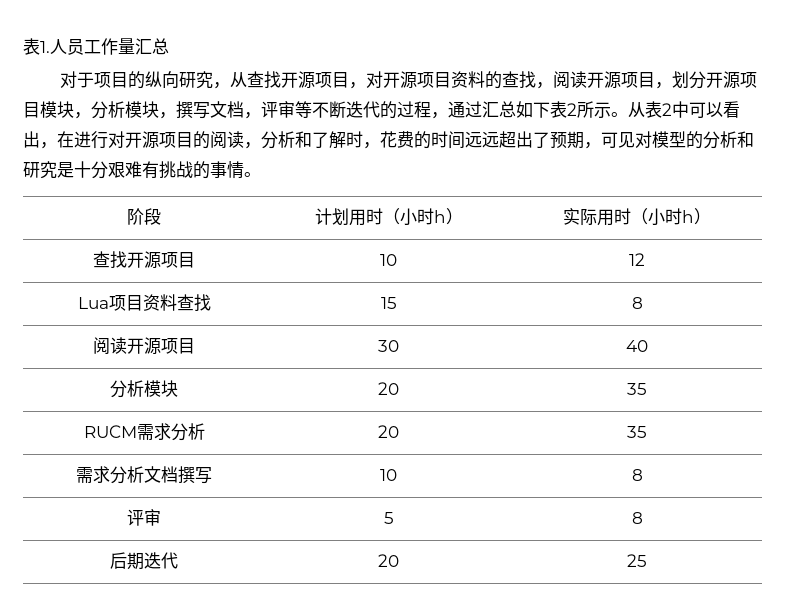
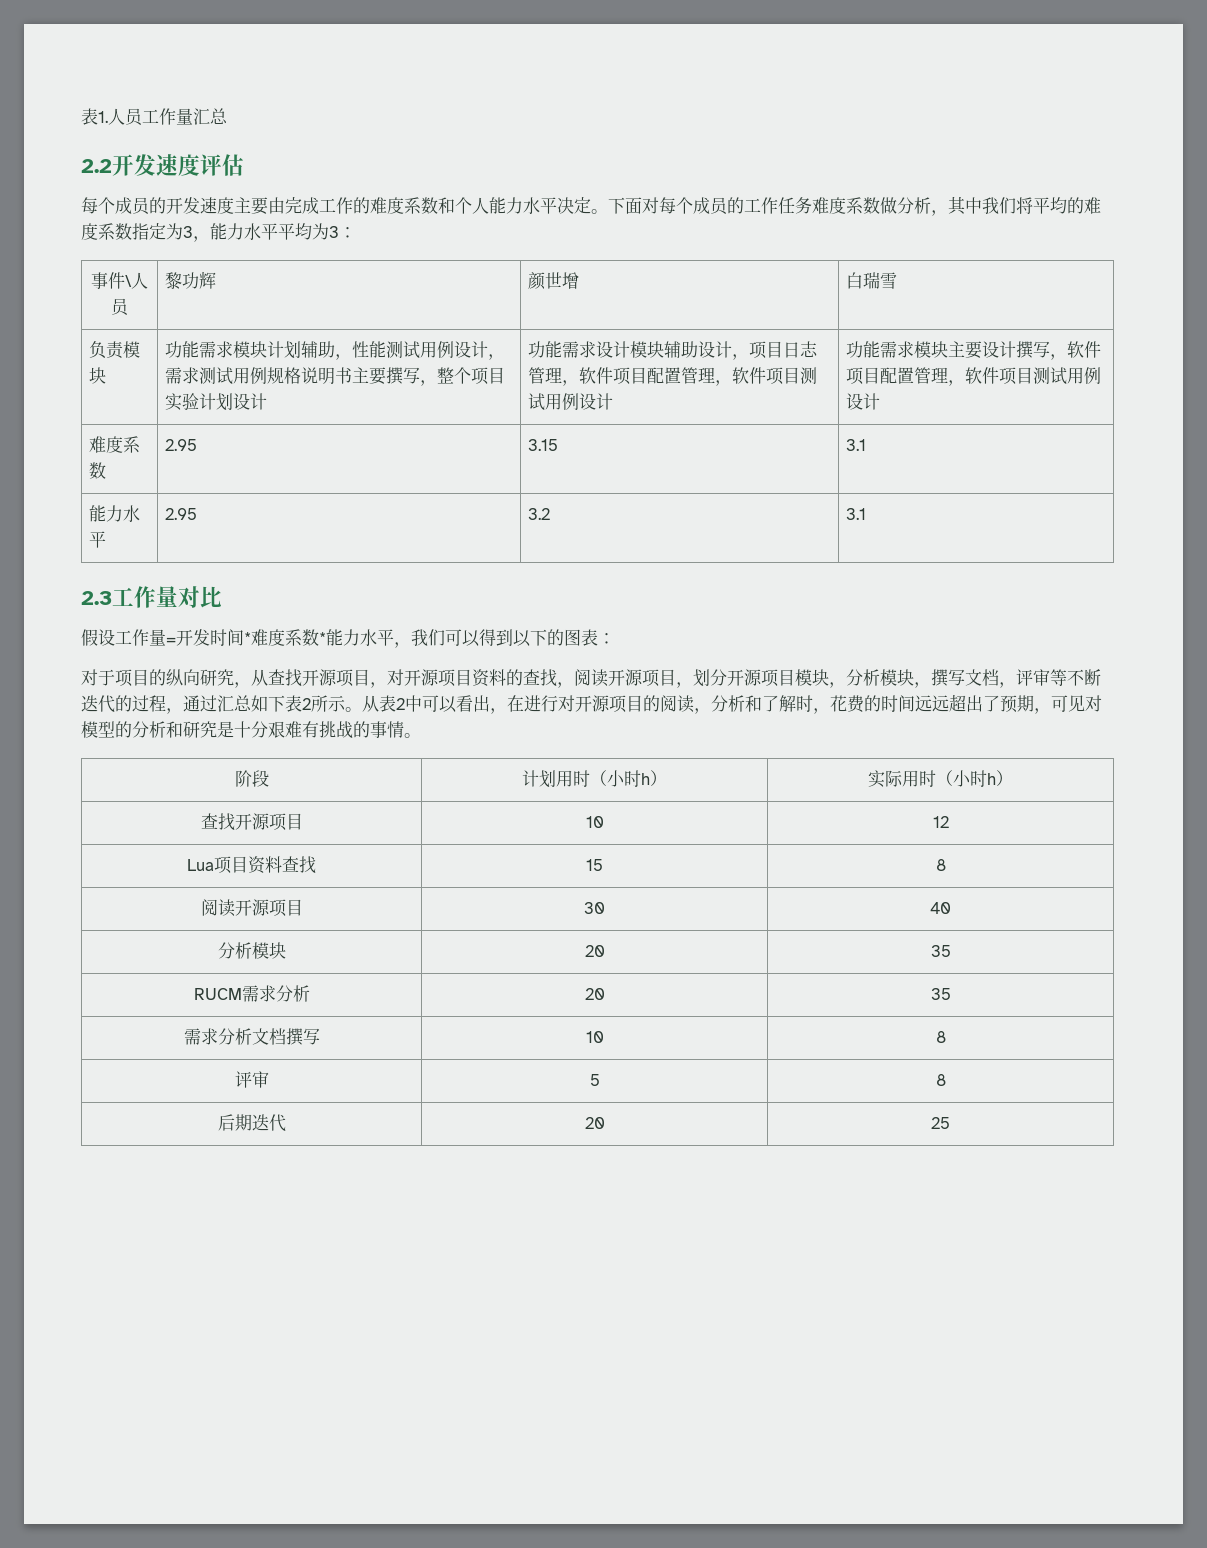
(169, 46) none -> [81,154,244,176] [81,196,1101,216] [81,223,356,242] [91,272,148,289] [111,298,130,316] [164,271,216,289] [527,272,579,290] [845,272,897,289] [88,341,140,359] [88,367,106,384] [164,341,505,360] [164,367,505,386] [164,393,267,411] [527,341,818,360] [527,367,817,386] [527,393,613,411] [845,341,1101,360] [845,367,1101,386] [845,393,880,410] [88,436,140,453] [88,462,106,479] [164,439,197,451] [527,439,558,451] [845,439,866,451] [88,505,140,522] [88,531,106,548] [164,508,197,520] [527,508,550,520] [845,508,866,520] [81,586,222,608] [81,629,615,648] // 2.2开发速度评估 // 每个成员的开发速度主要由完成工作的难度系数和个人能力水平决定。下面对每个成员的工作任务难度系数做分析，其中我们将平均的难度系数指定为3，能力水平平均为3： // 事件\人员 | 黎功辉 | 颜世增 | 白瑞雪 // 负责模块 | 功能需求模块计划辅助，性能测试用例设计，需求测试用例规格说明书主要撰写，整个项目实验计划设计 | 功能需求设计模块辅助设计，项目日志管理，软件项目配置管理，软件项目测试用例设计 | 功能需求模块主要设计撰写，软件项目配置管理，软件项目测试用例设计 // 难度系数 | 2.95 | 3.15 | 3.1 // 能力水平 | 2.95 | 3.2 | 3.1 // 2.3工作量对比 // 假设工作量=开发时间*难度系数*能力水平，我们可以得到以下的图表：

